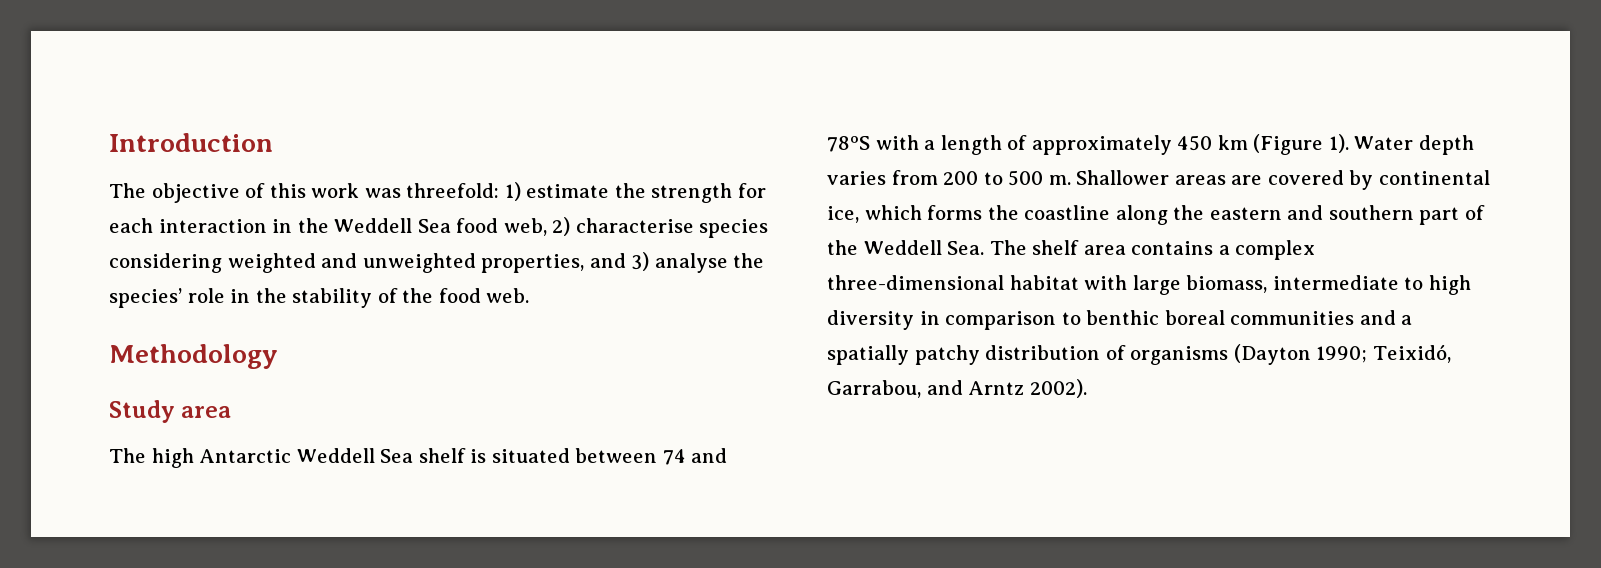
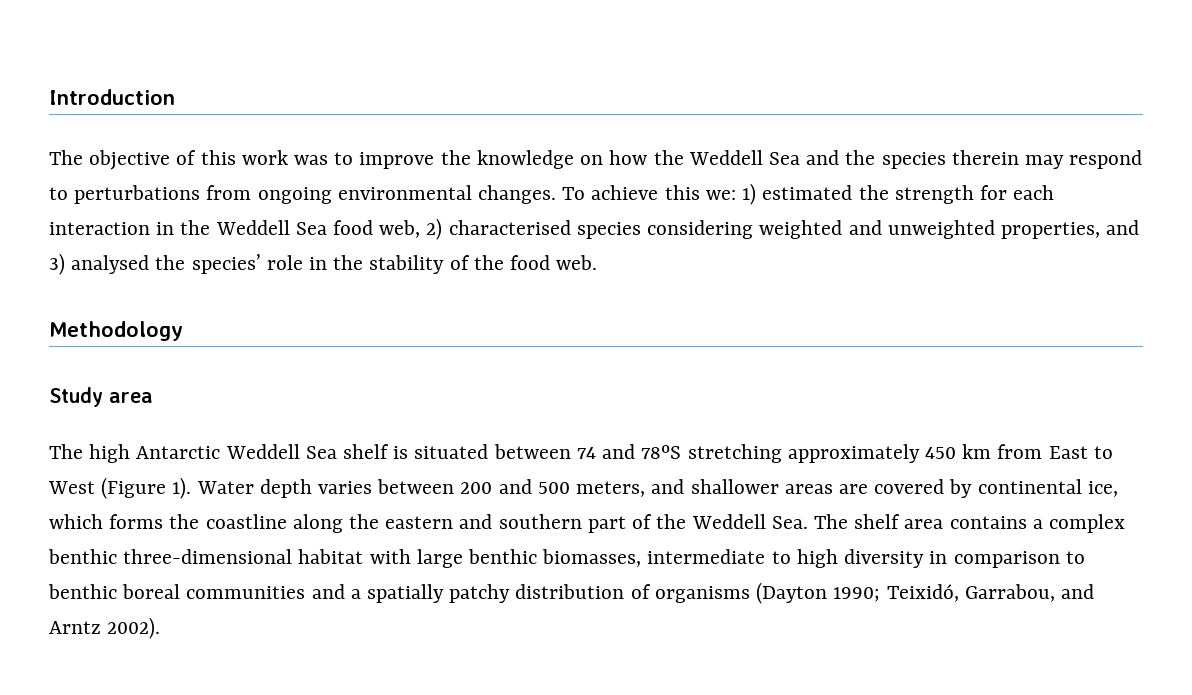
[406,182,610,201] threefold: 1) estimate -> [334,150,1143,169] [49,183,853,205] to improve the knowledge on how the Weddell Sea and the species therein may respond to perturbations from ongoing environmental changes. To achieve this we: 1) estimated
[575,218,694,233] characterise -> [448,220,571,235] characterised
[654,253,728,273] analyse -> [71,255,150,274] analysed
[875,135,1248,155] with a length of approximately 450 km -> [687,444,1113,463] [48,481,95,494] stretching approximately 450 km from East to West
[891,170,1170,186] from 200 to 500 m. Shallower -> [377,479,779,497] between 200 and 500 meters, and shallower
(1316, 250) none -> [48,549,117,564] benthic
[1186,275,1268,293] biomass, -> [468,549,642,567] benthic biomasses,

